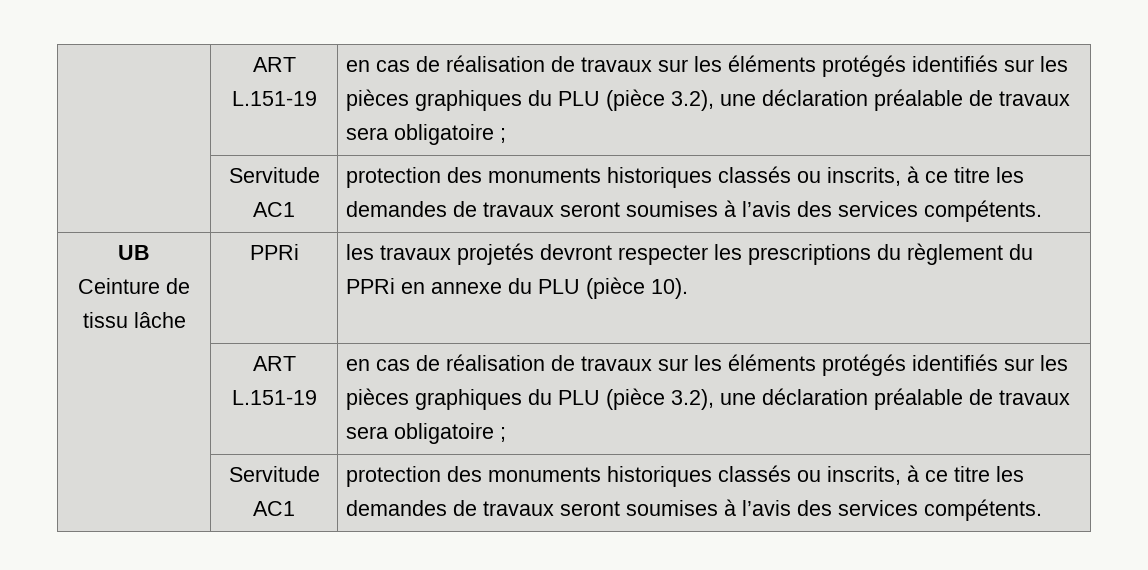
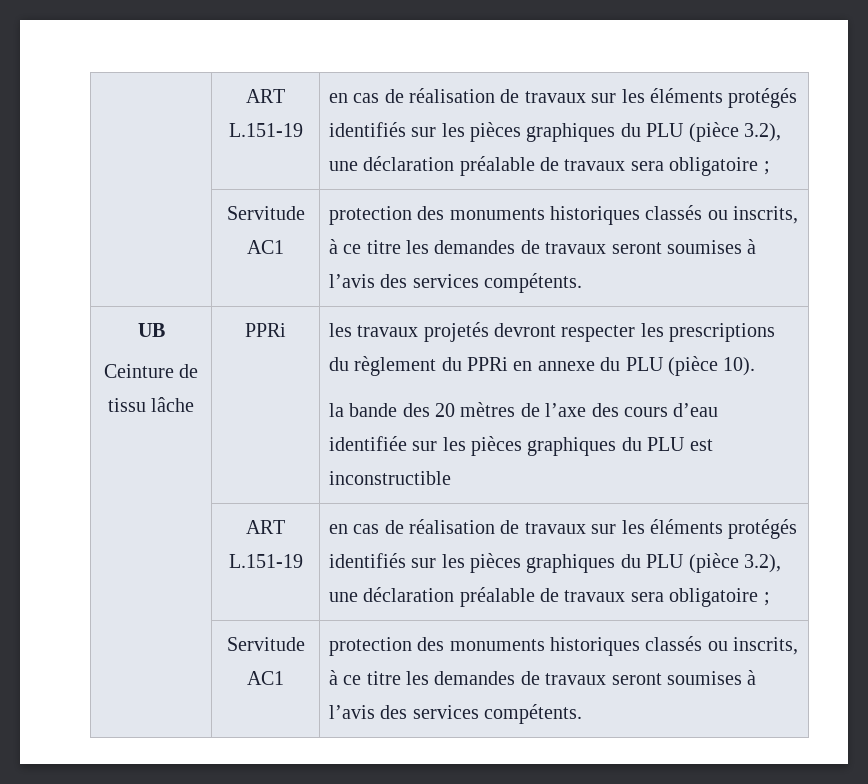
(688, 288) none -> [328,402,719,417] [328,436,713,456] [328,471,451,485] // la bande des 20 mètres de l’axe des cours d’eau identifiée sur les pièces graphiques du PLU est inconstructible

